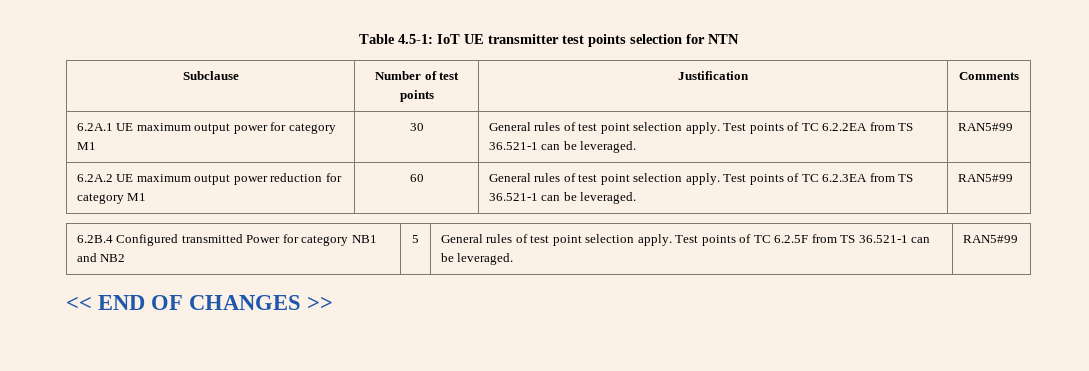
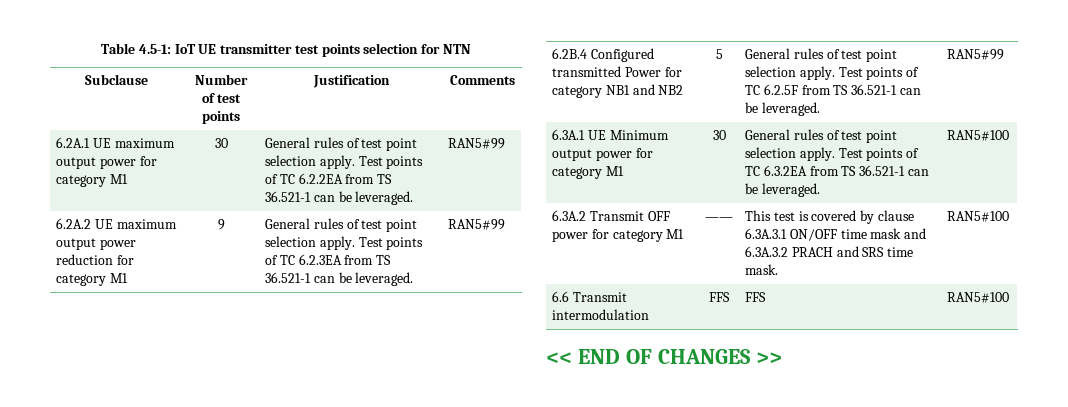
[409,174,424,182] 60 -> [217,219,225,230] 9
(1018, 239) none -> [552,129,669,140] [552,148,653,161] [552,166,624,179] [712,130,726,140] [745,129,898,143] [745,147,920,161] [745,165,930,176] [745,183,820,197] [947,130,1010,141] [552,210,670,221] [552,229,685,242] [705,217,733,221] [745,210,915,224] [745,228,927,241] [745,246,914,257] [745,264,779,275] [947,211,1010,222] [552,291,627,302] [552,309,650,320] [709,292,730,302] [745,292,767,302] [947,292,1010,303] // 6.3A.1 UE Minimum output power for category M1 | 30 | General rules of test point selection apply. Test points of TC 6.3.2EA from TS 36.521-1 can be leveraged. | RAN5#100 // 6.3A.2 Transmit OFF power for category M1 | —— | This test is covered by clause 6.3A.3.1 ON/OFF time mask and 6.3A.3.2 PRACH and SRS time mask. | RAN5#100 // 6.6 Transmit intermodulation | FFS | FFS | RAN5#100

